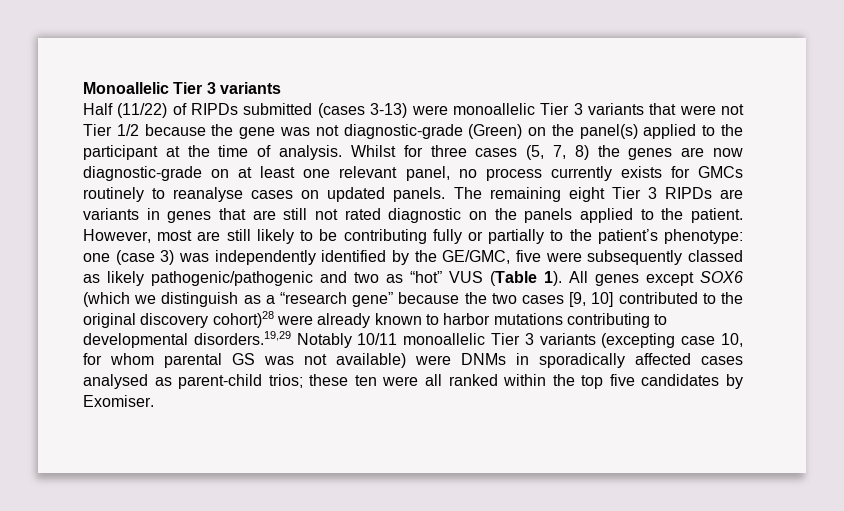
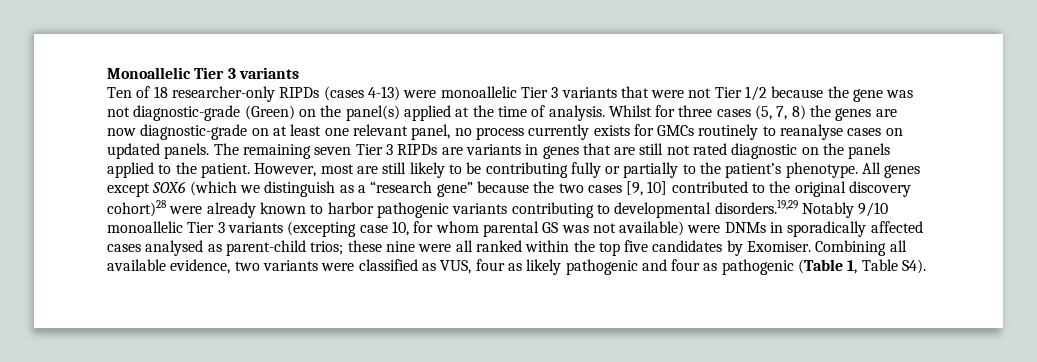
[83,103,408,118] Half (11/22) of RIPDs submitted (cases 3-13) -> [107,86,400,102] Ten of 18 researcher-only RIPDs (cases 4-13)
[702,124,744,136] [83,145,158,160] to the participant -> (451, 113) none
[568,187,605,202] eight -> [314,147,352,155] seven
[664,229,743,244] [83,250,744,265] [83,271,562,286] phenotype: one (case 3) was independently identified by the GE/GMC, five were subsequently classed as likely pathogenic/pathogenic and two as “hot” VUS (Table 1). -> [785,162,858,178] phenotype.
[493,313,563,325] mutations -> [376,202,508,218] pathogenic variants
[357,333,398,345] 10/11 -> [858,202,889,217] 9/10
[354,375,377,386] ten -> [385,241,415,252] nine
(154, 401) none -> [815,240,907,256] [107,259,927,275] Combining all available evidence, two variants were classified as VUS, four as likely pathogenic and four as pathogenic (Table 1, Table S4).

